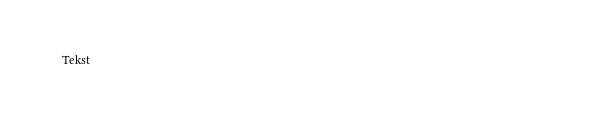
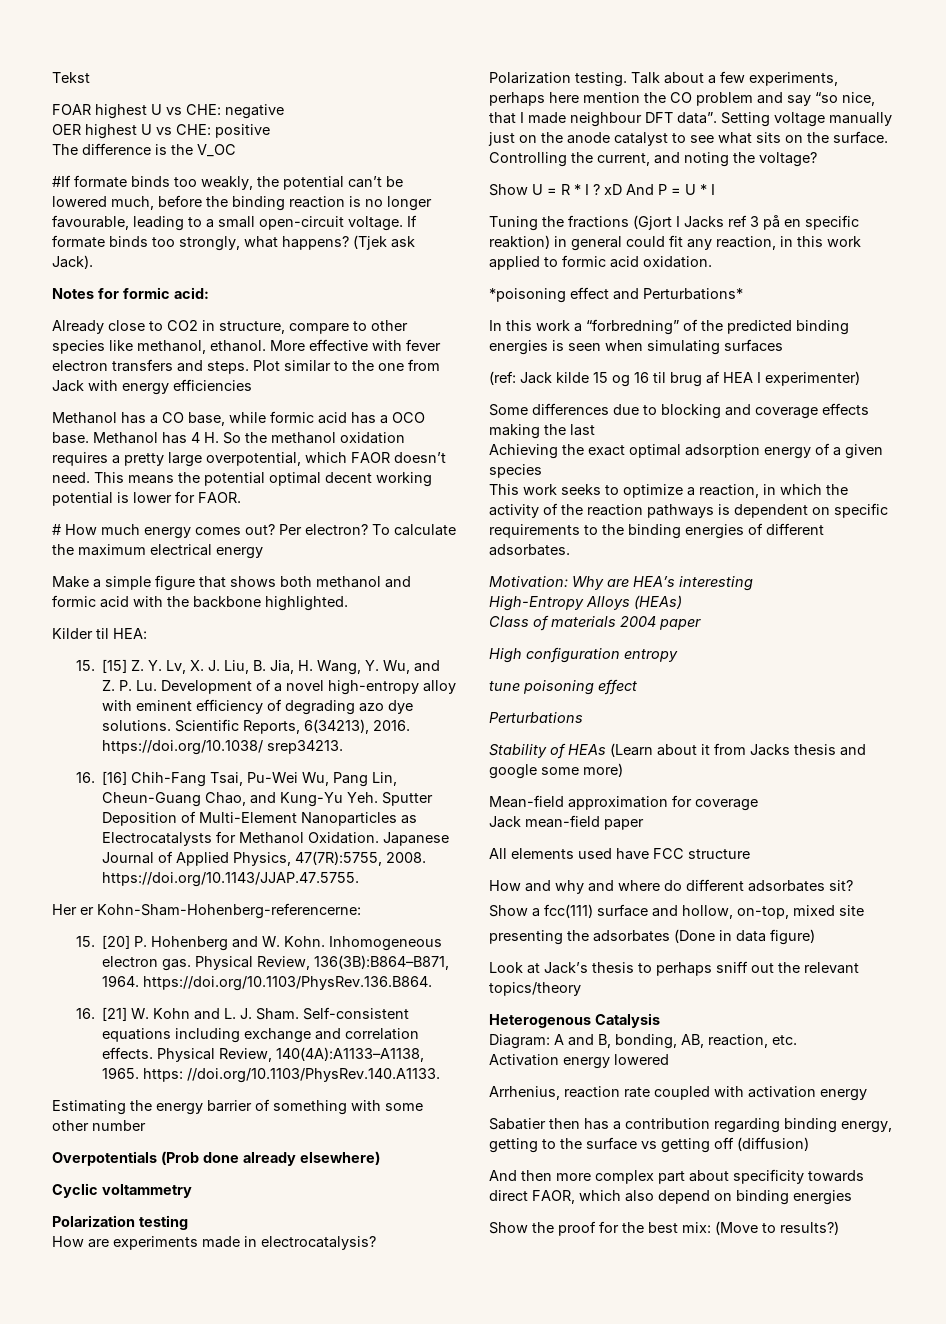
(90, 59) none -> [52,104,284,119] [52,124,270,139] [52,143,236,157] [52,175,403,190] [52,195,432,211] [52,215,417,231] [52,235,415,251] [52,255,93,269] [52,287,209,299] [52,320,408,334] [52,339,441,354] [52,359,440,374] [52,379,252,395] [52,411,425,426] [52,432,405,444] [52,452,446,467] [52,472,432,487] [52,491,241,506] [52,524,456,539] [52,544,263,559] [52,575,411,591] [52,595,348,611] [52,628,147,639] [75,659,441,675] [102,679,457,695] [102,699,414,715] [102,719,411,734] [102,740,344,755] [75,771,398,787] [102,792,434,807] [102,811,418,826] [102,831,450,846] [102,851,427,866] [102,872,360,887] [52,903,361,919] [75,935,443,951] [102,955,450,971] [102,975,433,991] [75,1007,410,1021] [102,1028,420,1043] [102,1047,425,1062] [102,1067,441,1083] [52,1099,423,1115] [52,1120,146,1131] [52,1151,380,1166] [52,1183,192,1198] [52,1215,188,1230] [52,1236,376,1250] [489,71,838,87] [489,92,875,106] [489,112,892,127] [488,131,888,146] [489,152,817,167] [489,184,715,196] [489,215,859,231] [489,235,861,251] [489,255,712,270] [489,287,743,303] [489,319,849,335] [489,339,783,355] [489,371,860,387] [489,403,869,419] [489,424,595,439] [489,443,883,459] [489,464,542,478] [489,484,848,498] [489,503,888,518] [489,523,824,539] [489,544,570,556] [489,576,753,591] [489,595,682,611] [489,615,701,631] [489,647,678,663] [489,679,637,695] [489,712,583,723] [489,743,866,759] [489,763,623,779] [489,795,758,811] [489,815,644,830] [489,848,750,860] [489,879,853,894] [489,904,864,919] [489,929,815,945] [489,961,859,976] [489,982,581,996] [489,1013,660,1028] [489,1034,797,1049] [489,1054,669,1069] [489,1086,867,1101] [489,1118,892,1133] [489,1137,809,1153] [489,1169,864,1184] [489,1190,852,1205] [489,1221,839,1236] // FOAR highest U vs CHE: negative // OER highest U vs CHE: positive // The difference is the V_OC // #If formate binds too weakly, the potential can’t be lowered much, before the binding reaction is no longer favourable, leading to a small open-circuit voltage. If formate binds too strongly, what happens? (Tjek ask Jack). // Notes for formic acid: // Already close to CO2 in structure, compare to other species like methanol, ethanol. More effective with fever electron transfers and steps. Plot similar to the one from Jack with energy efficiencies // Methanol has a CO base, while formic acid has a OCO base. Methanol has 4 H. So the methanol oxidation requires a pretty large overpotential, which FAOR doesn’t need. This means the potential optimal decent working potential is lower for FAOR. // # How much energy comes out? Per electron? To calculate the maximum electrical energy // Make a simple figure that shows both methanol and formic acid with the backbone highlighted. // Kilder til HEA: // 15. [15] Z. Y. Lv, X. J. Liu, B. Jia, H. Wang, Y. Wu, and Z. P. Lu. Development of a novel high-entropy alloy with eminent efficiency of degrading azo dye solutions. Scientific Reports, 6(34213), 2016. https://doi.org/10.1038/ srep34213. // 16. [16] Chih-Fang Tsai, Pu-Wei Wu, Pang Lin, Cheun-Guang Chao, and Kung-Yu Yeh. Sputter Deposition of Multi-Element Nanoparticles as Electrocatalysts for Methanol Oxidation. Japanese Journal of Applied Physics, 47(7R):5755, 2008. https://doi.org/10.1143/JJAP.47.5755. // Her er Kohn-Sham-Hohenberg-referencerne: // 15. [20] P. Hohenberg and W. Kohn. Inhomogeneous electron gas. Physical Review, 136(3B):B864–B871, 1964. https://doi.org/10.1103/PhysRev.136.B864. // 16. [21] W. Kohn and L. J. Sham. Self-consistent equations including exchange and correlation effects. Physical Review, 140(4A):A1133–A1138, 1965. https: //doi.org/10.1103/PhysRev.140.A1133. // Estimating the energy barrier of something with some other number // Overpotentials (Prob done already elsewhere) // Cyclic voltammetry // Polarization testing // How are experiments made in electrocatalysis? Polarization testing. Talk about a few experiments, perhaps here mention the CO problem and say “so nice, that I made neighbour DFT data”. Setting voltage manually just on the anode catalyst to see what sits on the surface. Controlling the current, and noting the voltage? // Show U = R * I ? xD And P = U * I // Tuning the fractions (Gjort I Jacks ref 3 på en specific reaktion) in general could fit any reaction, in this work applied to formic acid oxidation. // *poisoning effect and Perturbations* // In this work a “forbredning” of the predicted binding energies is seen when simulating surfaces // (ref: Jack kilde 15 og 16 til brug af HEA I experimenter) // Some differences due to blocking and coverage effects making the last // Achieving the exact optimal adsorption energy of a given species // This work seeks to optimize a reaction, in which the activity of the reaction pathways is dependent on specific requirements to the binding energies of different adsorbates. // Motivation: Why are HEA’s interesting // High-Entropy Alloys (HEAs) // Class of materials 2004 paper // High configuration entropy // tune poisoning effect // Perturbations // Stability of HEAs (Learn about it from Jacks thesis and google some more) // Mean-field approximation for coverage // Jack mean-field paper // All elements used have FCC structure // How and why and where do different adsorbates sit? // Show a fcc(111) surface and hollow, on-top, mixed site // presenting the adsorbates (Done in data figure) // Look at Jack’s thesis to perhaps sniff out the relevant topics/theory // Heterogenous Catalysis // Diagram: A and B, bonding, AB, reaction, etc. // Activation energy lowered // Arrhenius, reaction rate coupled with activation energy // Sabatier then has a contribution regarding binding energy, getting to the surface vs getting off (diffusion) // And then more complex part about specificity towards direct FAOR, which also depend on binding energies // Show the proof for the best mix: (Move to results?)

